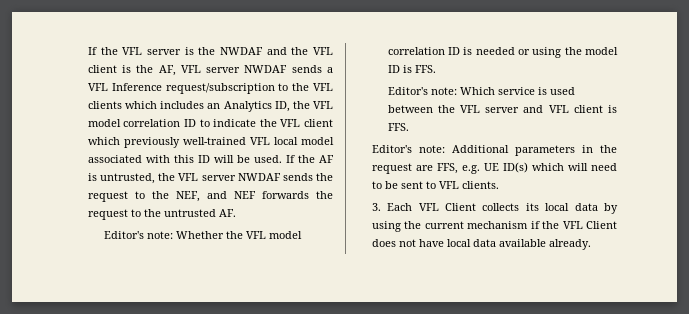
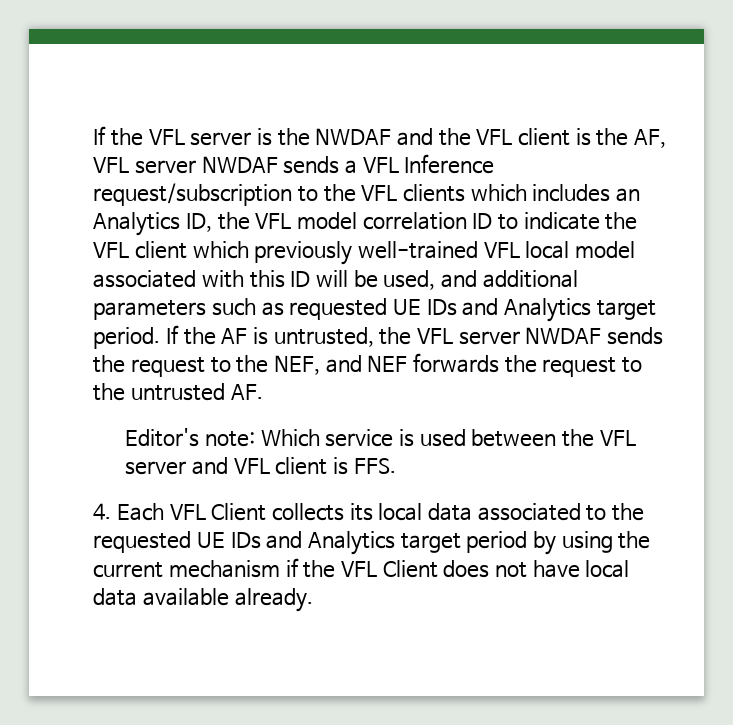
[253,155,282,163] used. -> [383,270,578,290] [93,298,657,322] [93,327,161,349] used, and additional parameters such as requested UE IDs and Analytics target period.
[103,231,302,239] [387,47,618,58] [387,65,436,73] // Editor's note: Whether the VFL model correlation ID is needed or using the model ID is FFS. -> (263, 392) none
[371,145,617,156] [371,162,617,174] [371,181,499,189] [371,203,381,211] Editor's note: Additional parameters in the request are FFS, e.g. UE ID(s) which will need to be sent to VFL clients. // 3. -> [93,503,112,520] 4.
(598, 207) none -> [477,503,644,521] [93,531,528,555] associated to the requested UE IDs and Analytics target period

